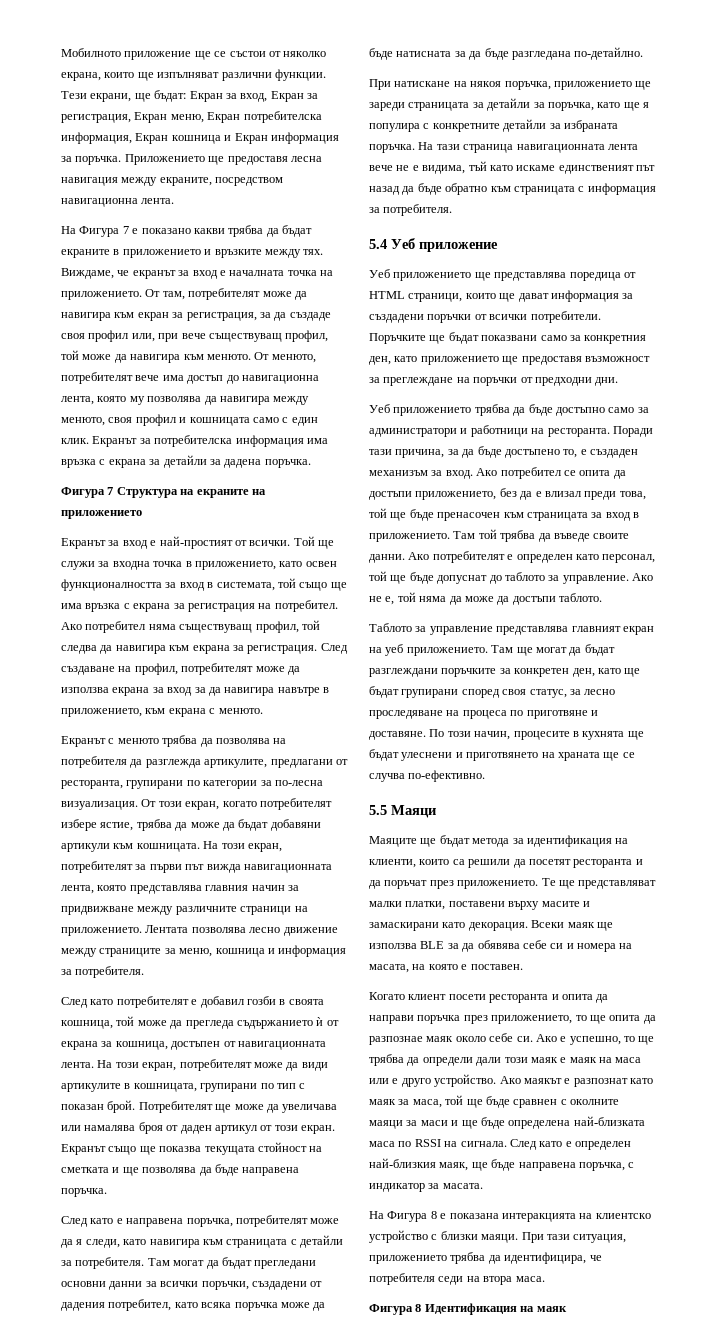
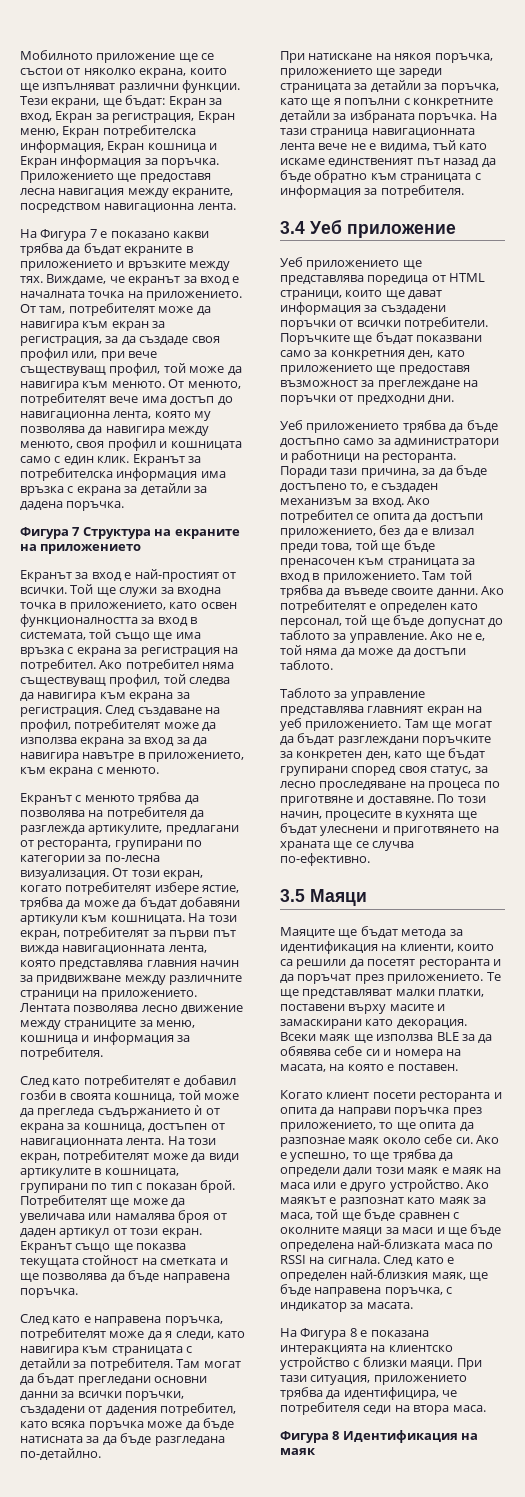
[369,123,420,132] популира -> [344,98,401,105] попълни
[369,239,387,249] 5.4 -> [280,221,305,234] 3.4
[369,805,387,815] 5.5 -> [280,889,305,902] 3.5

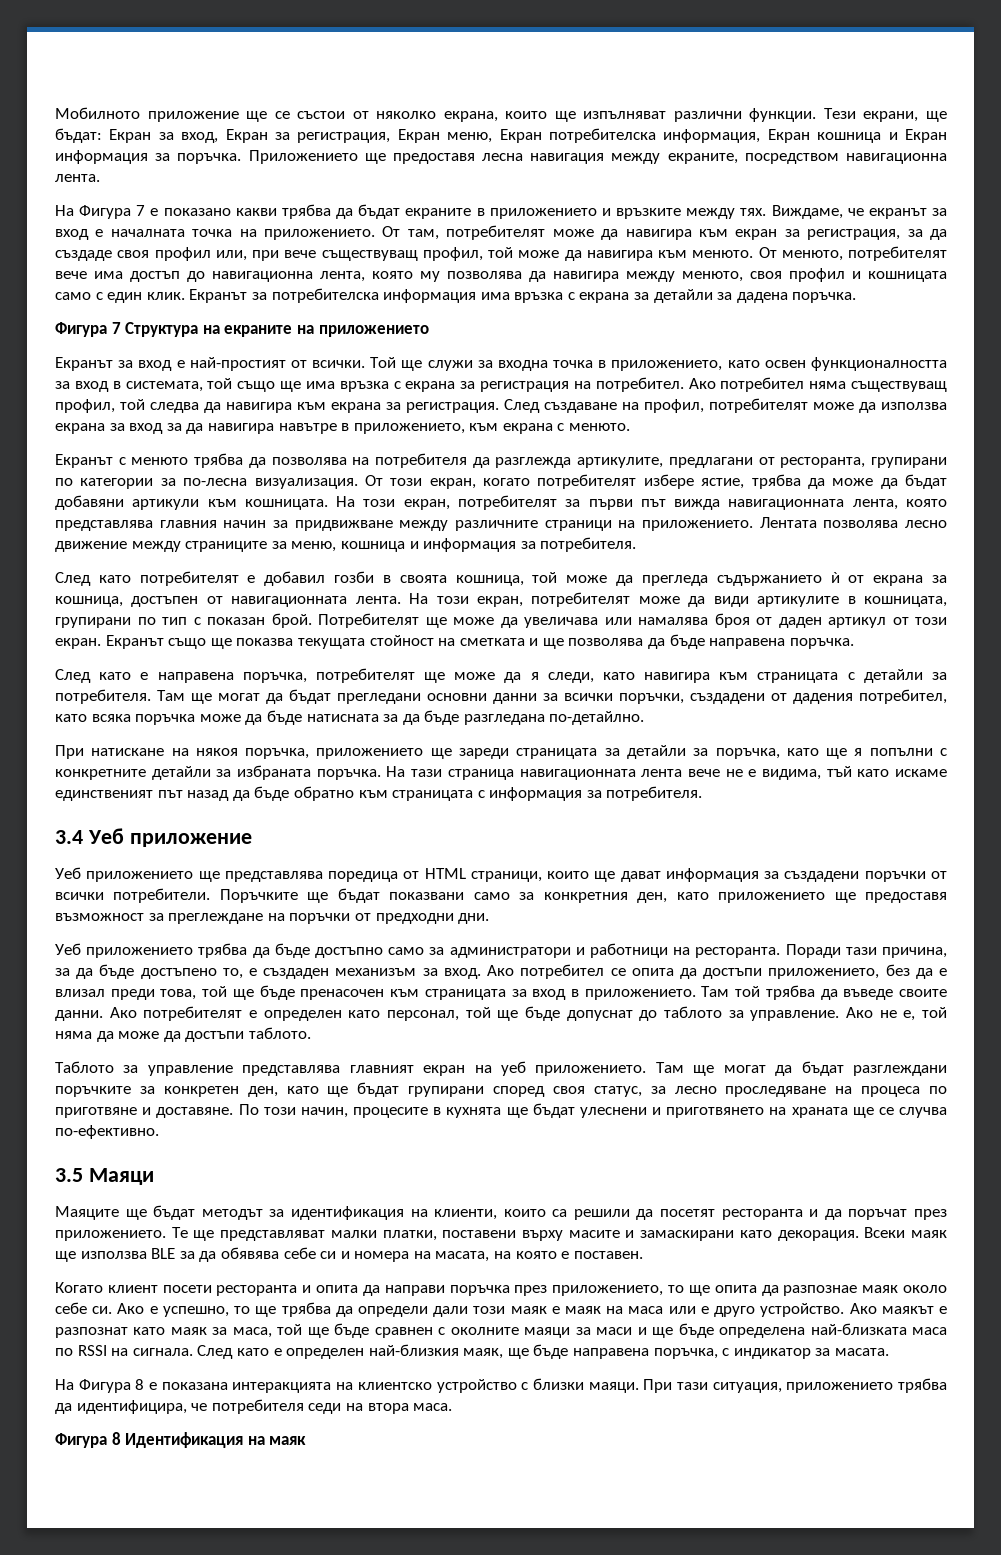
(106, 1334) none -> [424,672,446,683] ще
(201, 1363) none -> [191,693,212,704] ще
[401,929,447,938] метода -> [201,1209,263,1220] методът

